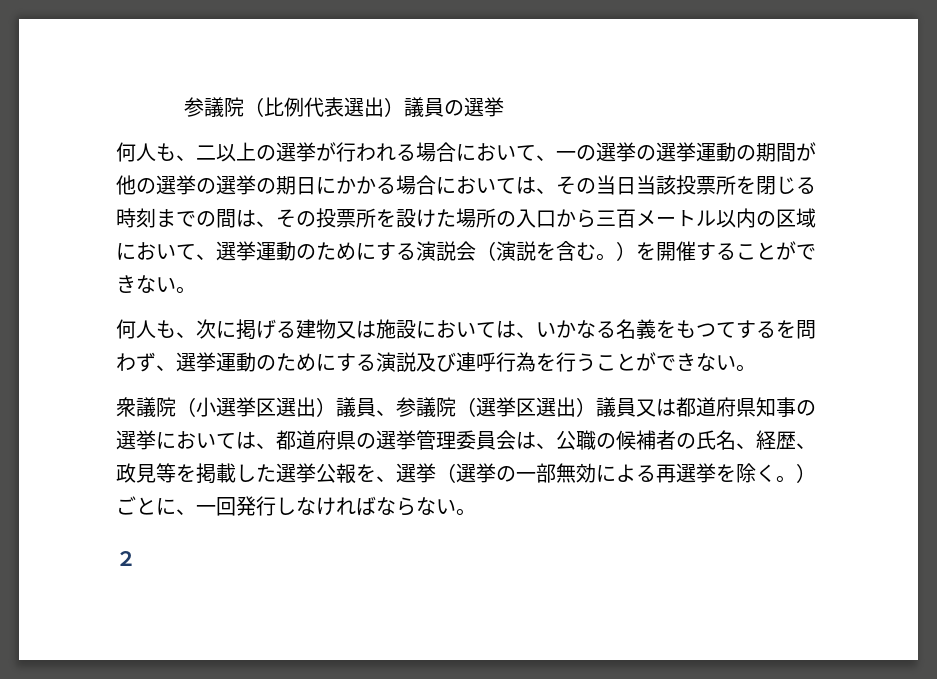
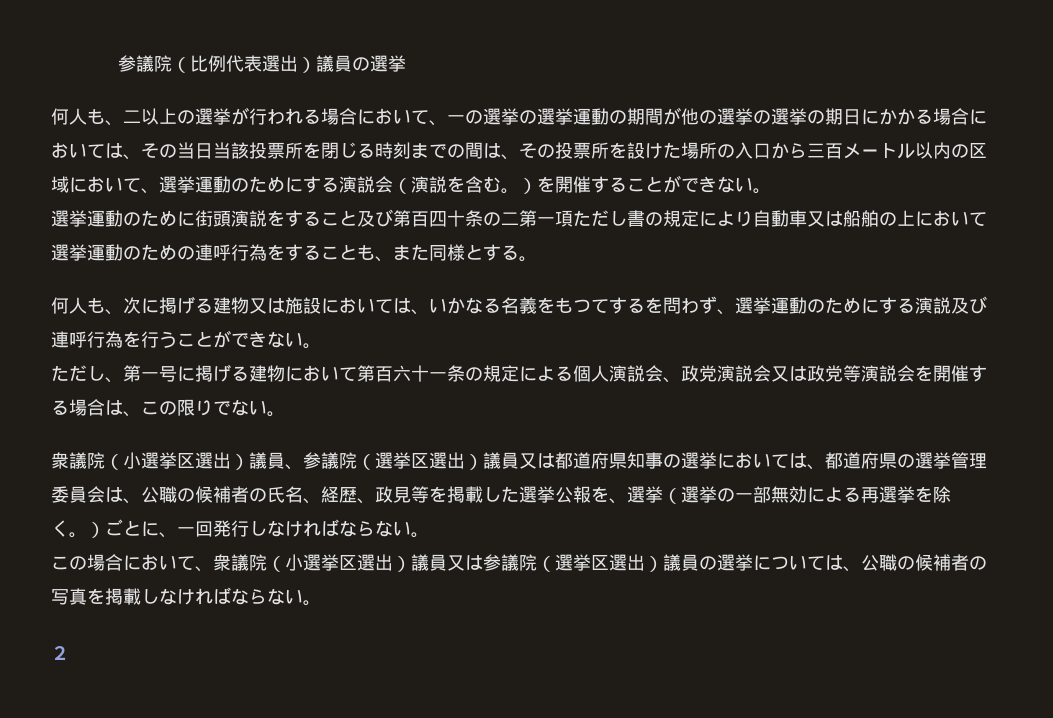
(196, 290) none -> [51,209,987,227] [51,244,537,262] // 選挙運動のために街頭演説をすること及び第百四十条の二第一項ただし書の規定により自動車又は船舶の上において選挙運動のための連呼行為をすることも、また同様とする。
(756, 368) none -> [51,364,987,383] [51,399,285,417] // ただし、第一号に掲げる建物において第百六十一条の規定による個人演説会、政党演説会又は政党等演説会を開催する場合は、この限りでない。
(476, 512) none -> [51,554,987,572] [51,587,321,606] // この場合において、衆議院（小選挙区選出）議員又は参議院（選挙区選出）議員の選挙については、公職の候補者の写真を掲載しなければならない。

